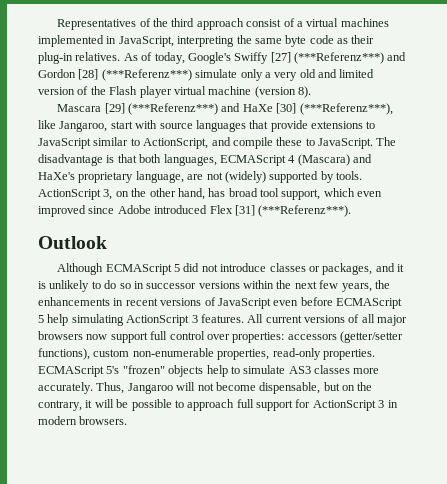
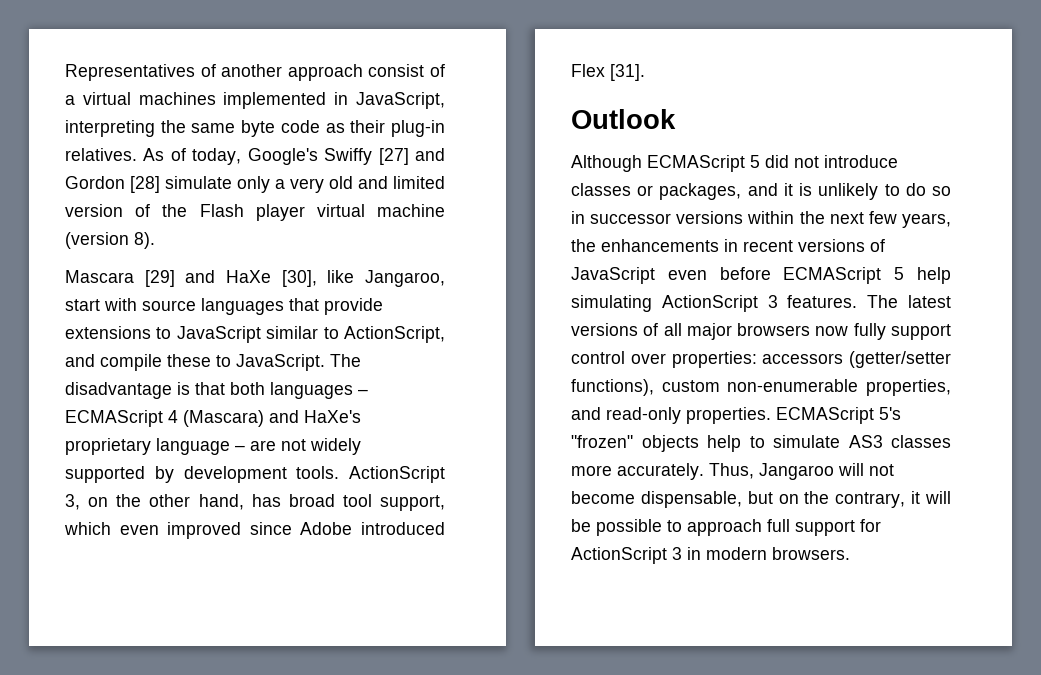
[153,18,195,27] the third -> [221,64,283,77] another
[294,52,384,64] (***Referenz***) -> (409, 156) none
[101,69,192,81] (***Referenz***) -> (160, 184) none
[128,103,219,115] (***Referenz***) -> (175, 278) none
[276,103,393,115] [30] (***Referenz***), -> [281,270,317,287] [30],
[163,154,217,166] languages, -> [270,382,368,399] languages –
[135,171,184,183] language, -> [156,438,245,455] language –
[224,171,266,183] (widely) -> [310,438,361,455] widely
(334, 177) none -> [183,466,287,483] development
[234,205,352,217] [31] (***Referenz***). -> [610,64,645,81] [31].
[247,314,302,323] All current -> [867,295,951,308] The latest
[110,331,168,343] support full -> [853,323,951,340] fully support
(270, 354) none -> [571,407,601,420] and

